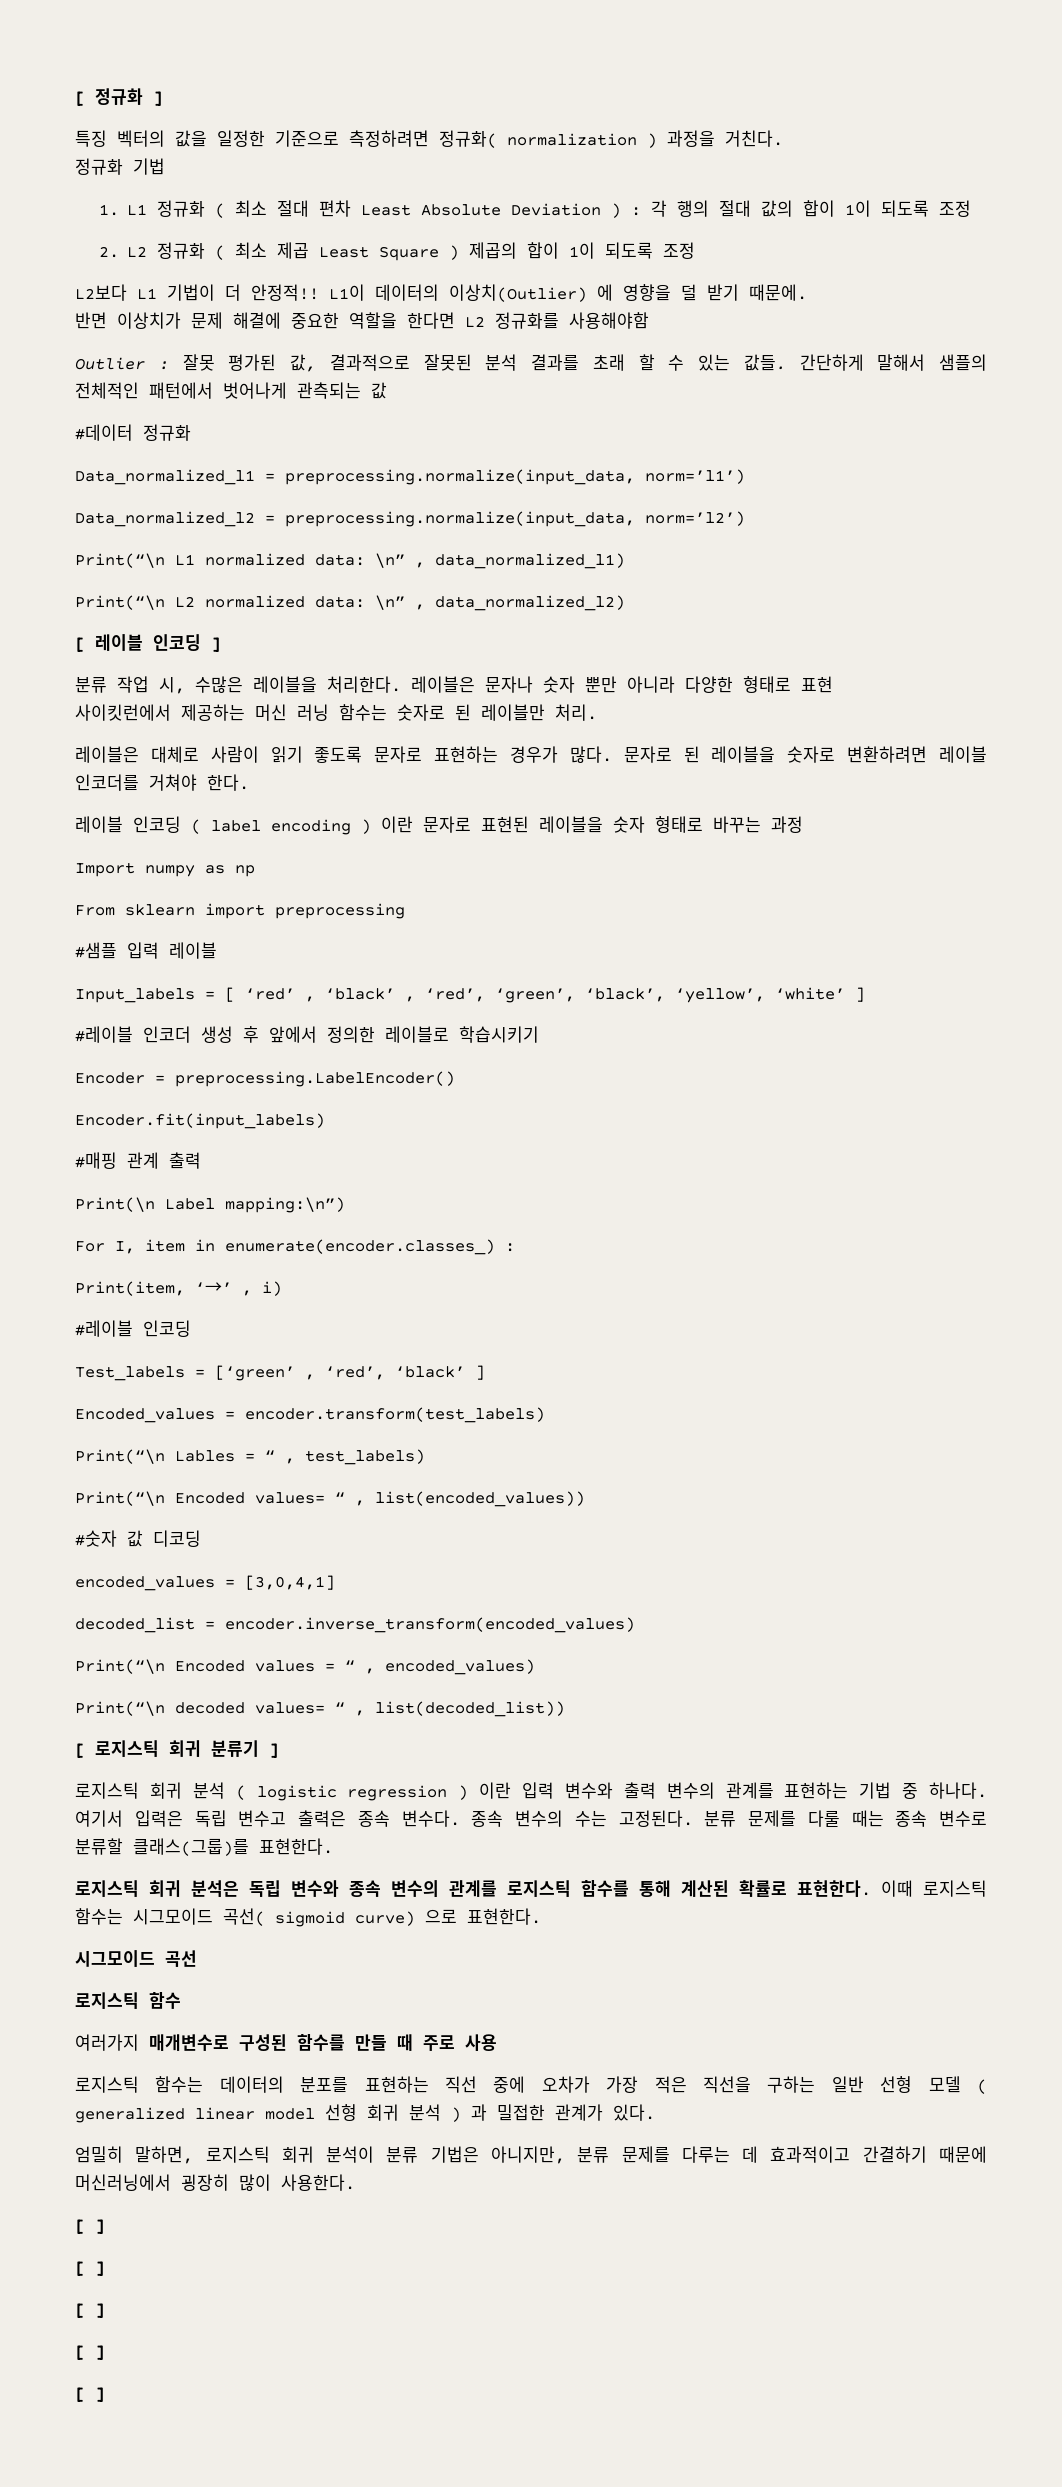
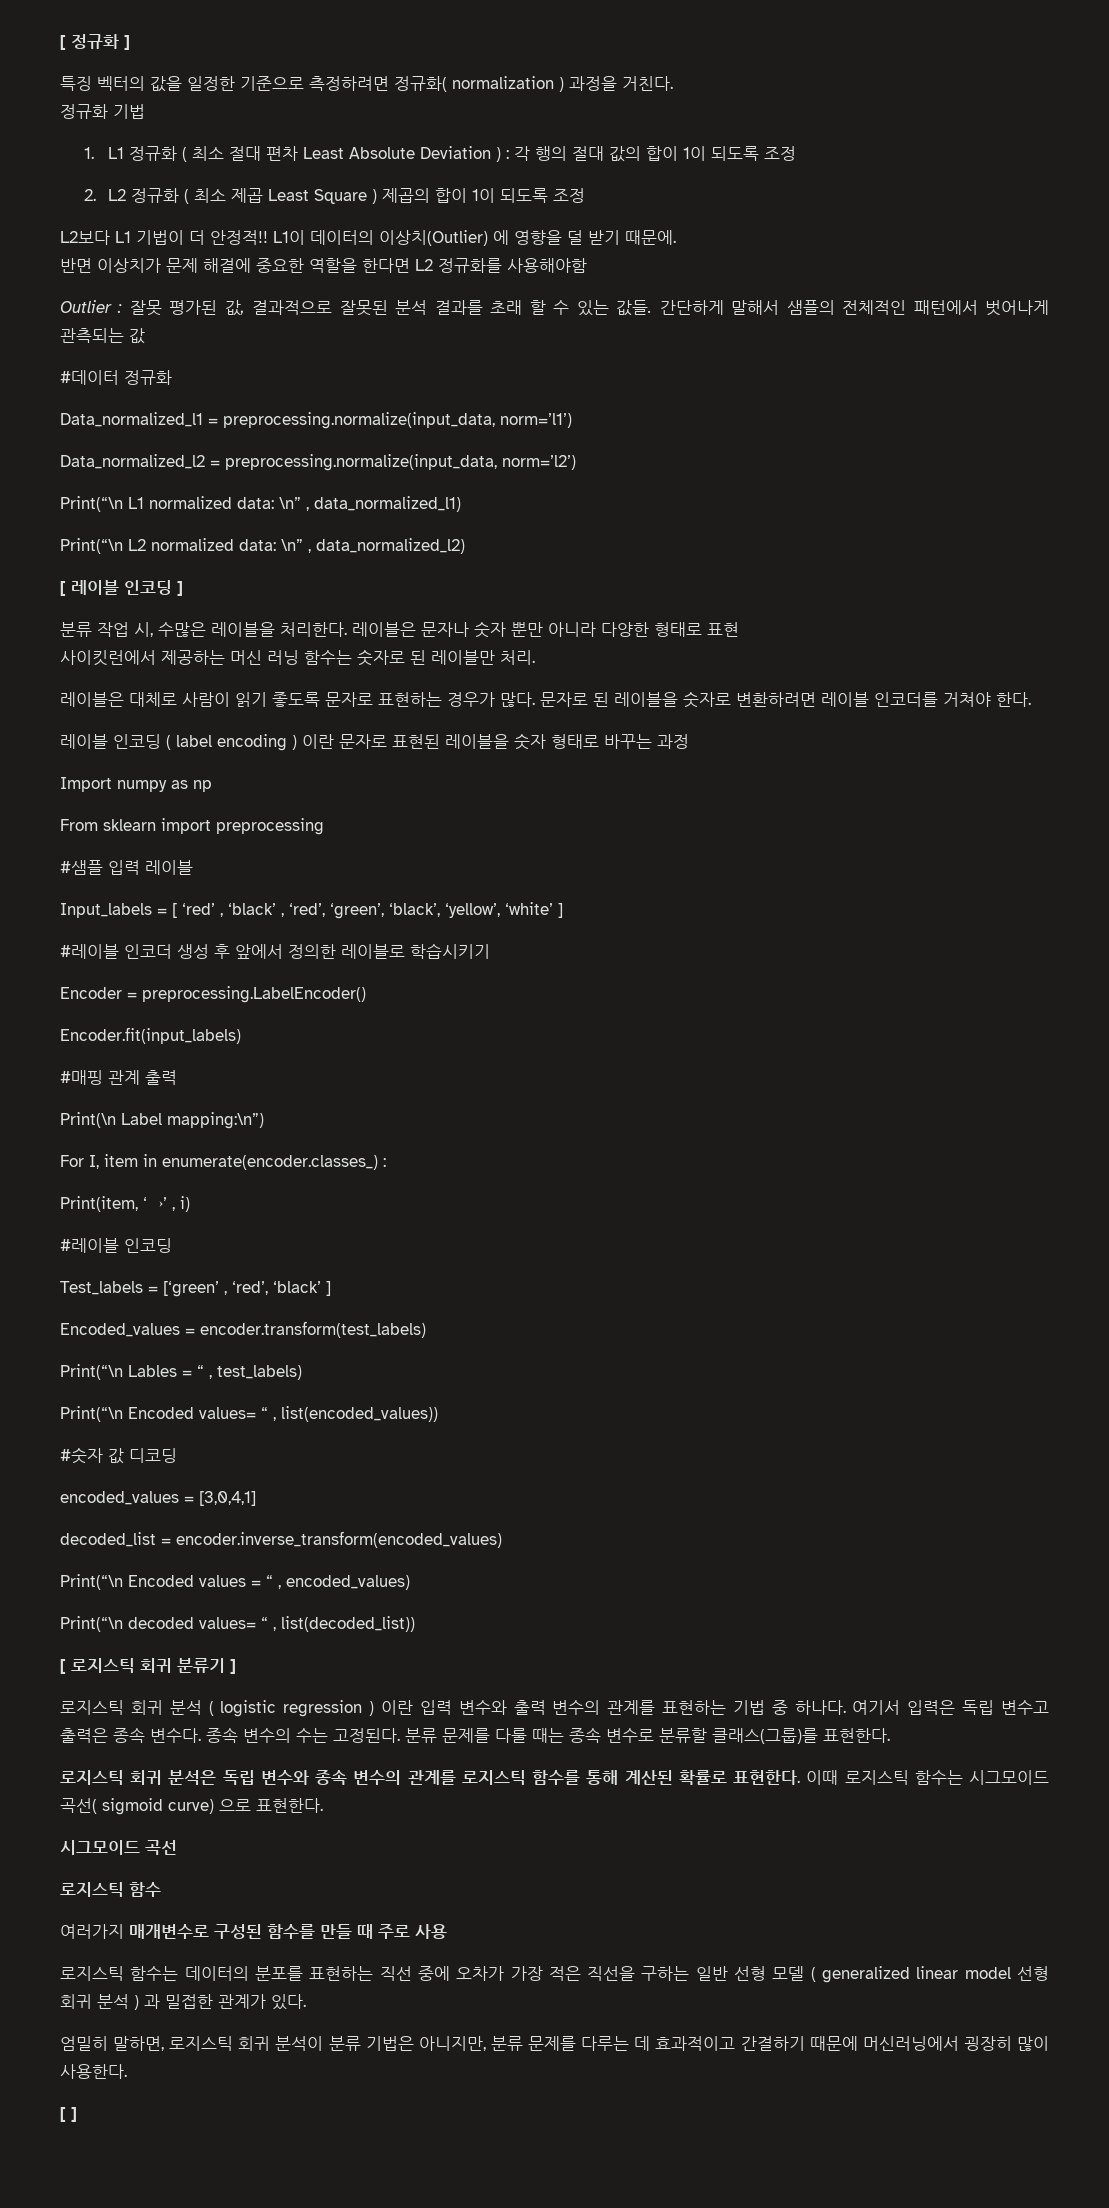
[75,2261,105,2276] [75,2303,105,2318] [75,2345,105,2360] [75,2387,105,2402] // [ ] // [ ] // [ ] // [ ] -> (77, 2114) none

